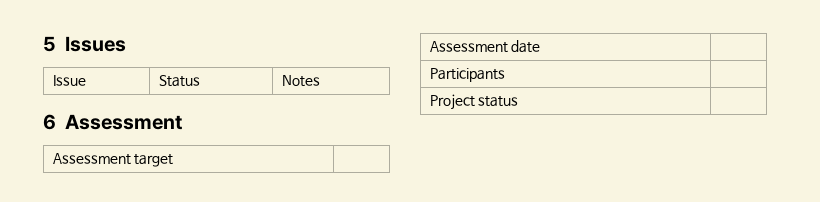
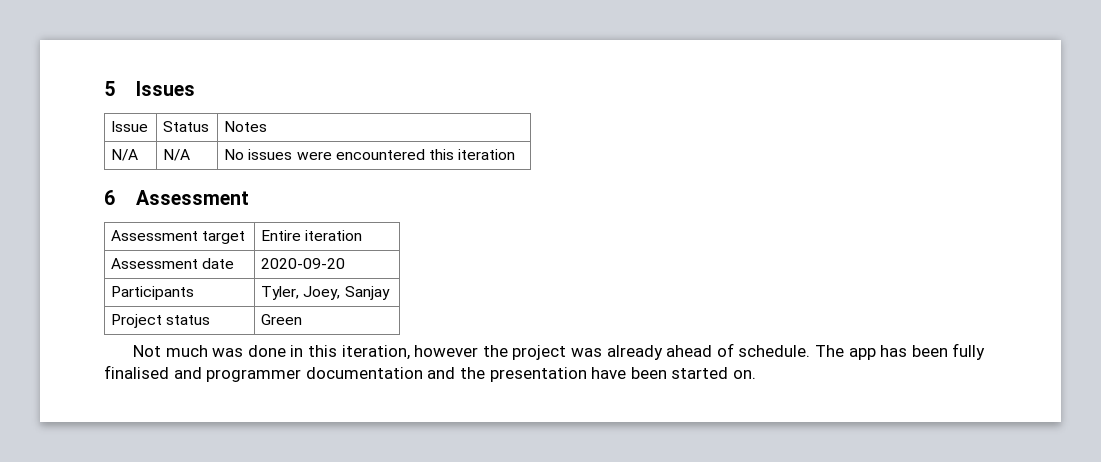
(320, 81) none -> [111,149,139,161] [163,149,191,161] [224,149,516,160] // N/A | N/A | No issues were encountered this iteration
(174, 160) none -> [261,230,363,241] Entire iteration
(541, 46) none -> [261,258,346,269] 2020-09-20
(505, 75) none -> [261,286,390,300] Tyler, Joey, Sanjay
(519, 101) none -> [261,314,303,325] [133,343,986,360] [104,365,756,382] Green // Not much was done in this iteration, however the project was already ahead of schedule. The app has been fully finalised and programmer documentation and the presentation have been started on.

